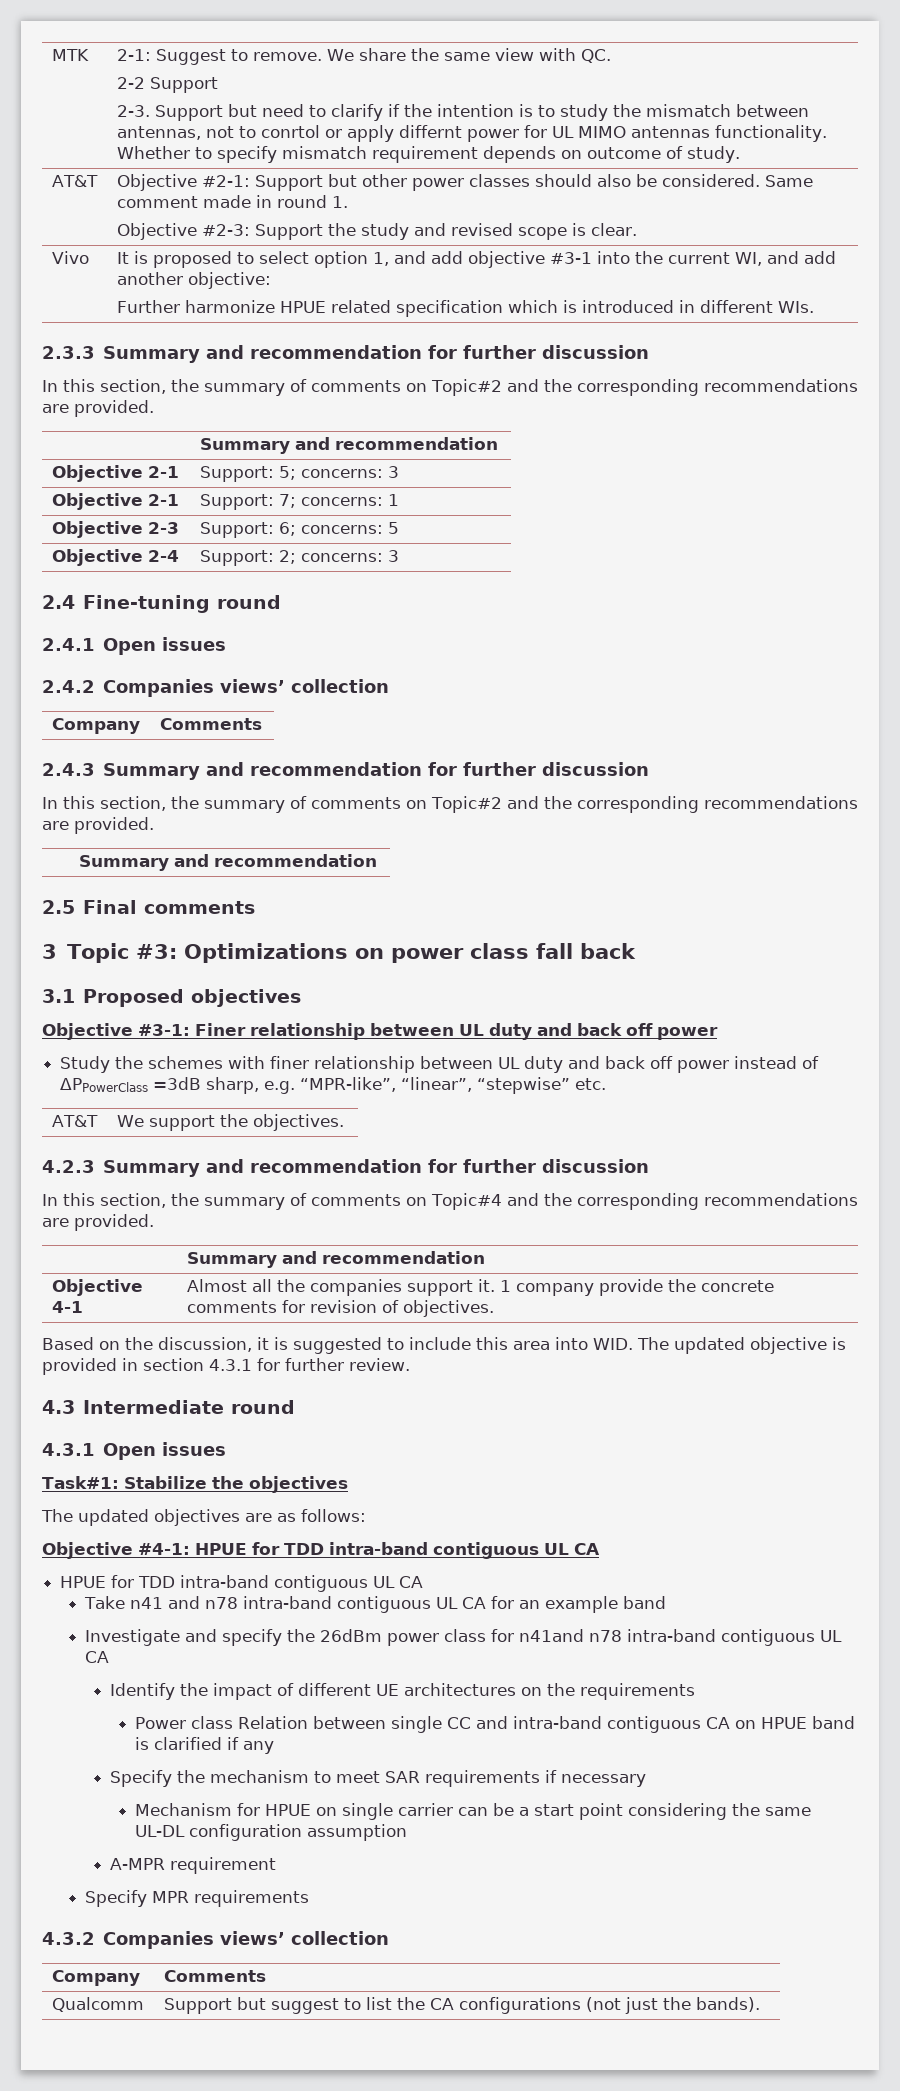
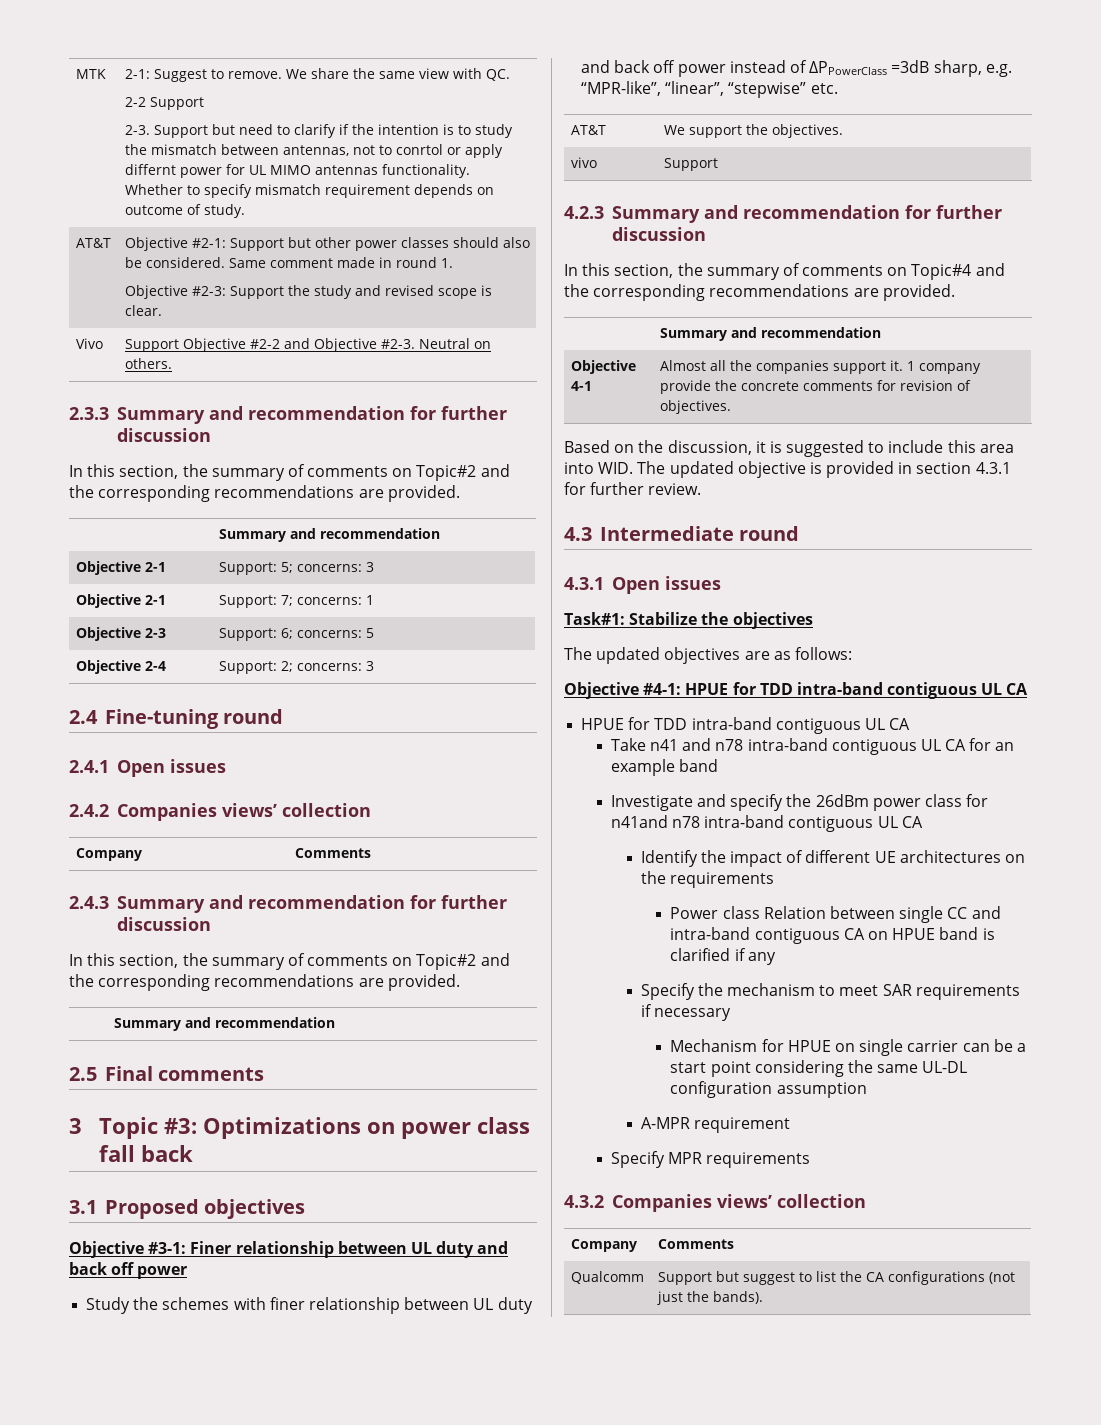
[116,251,836,268] [116,272,271,289] [116,300,814,317] It is proposed to select option 1, and add objective #3-1 into the current WI, and add another objective: // Further harmonize HPUE related specification which is introduced in different WIs. -> [124,338,491,352] [124,358,172,369] Support Objective #2-2 and Objective #2-3. Neutral on others.
(344, 1122) none -> [570,157,597,168] [663,158,718,171] // vivo | Support

